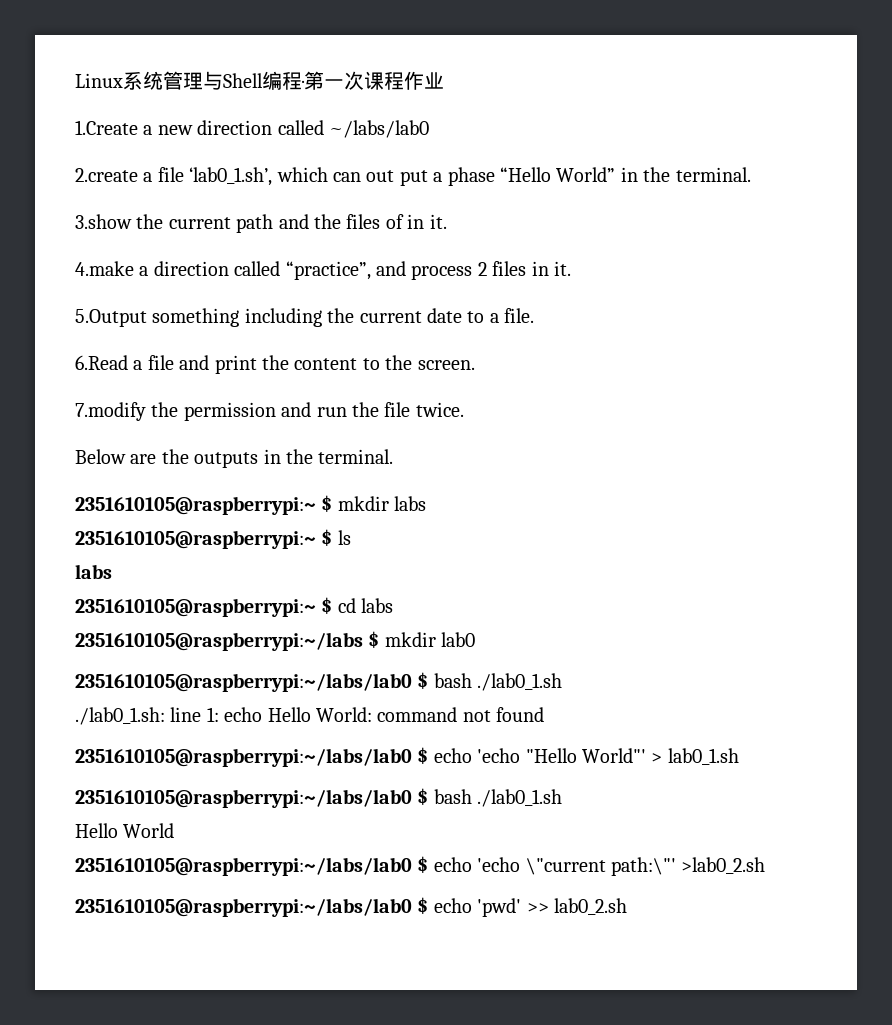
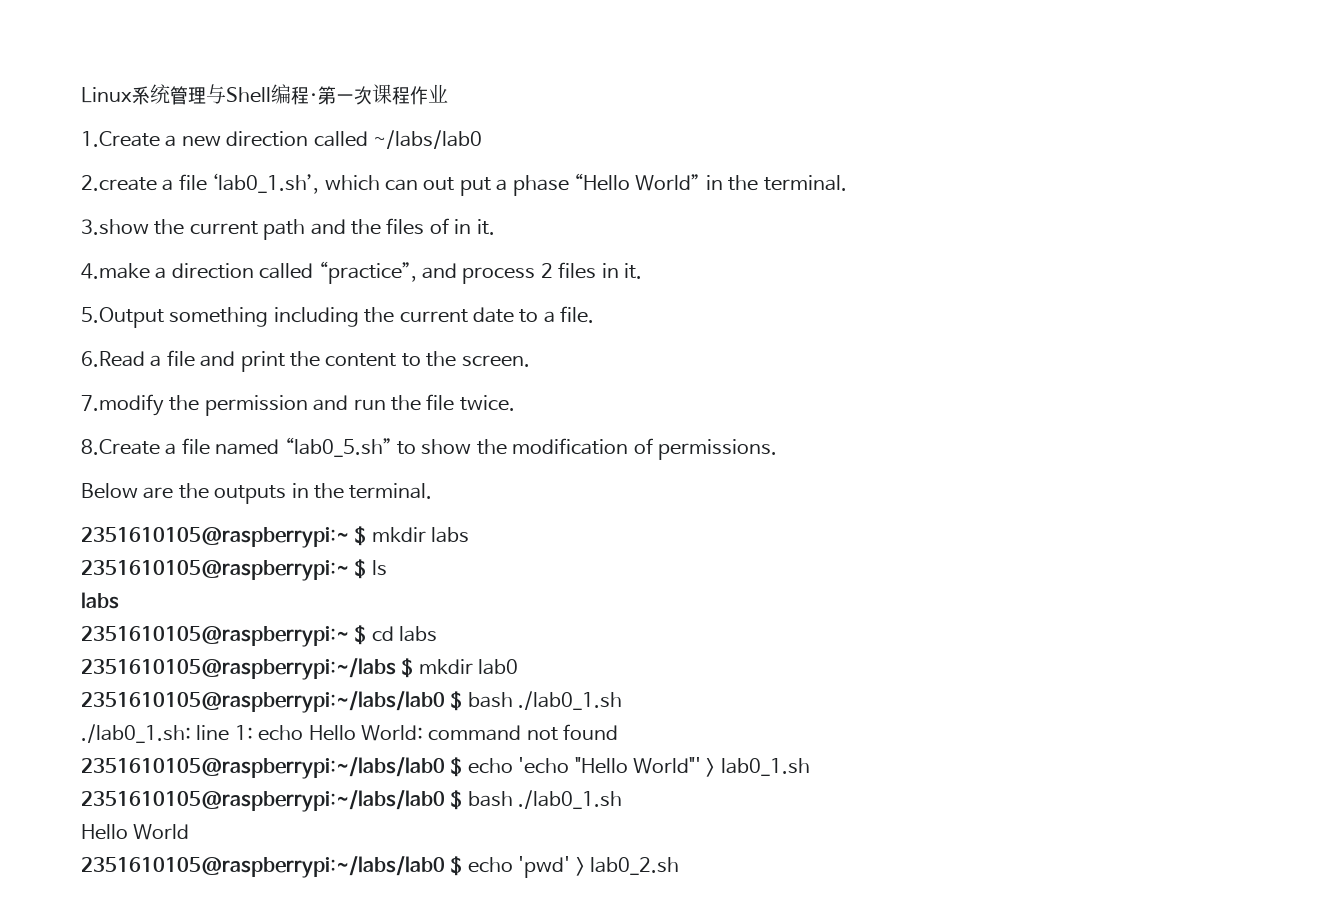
(464, 409) none -> [81,437,777,460] // 8.Create a file named “lab0_5.sh” to show the modification of permissions.
[75,856,766,876] // 2351610105@raspberrypi:~/labs/lab0 $ echo 'echo \"current path:\"' >lab0_2.sh -> (190, 832) none
[526,903,549,913] >> -> [575,857,585,876] >

